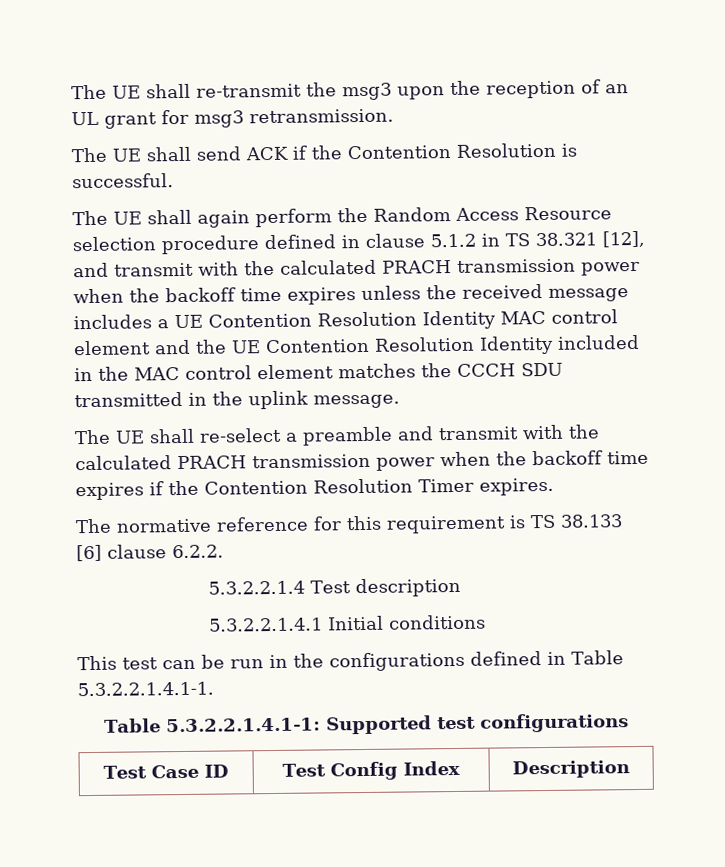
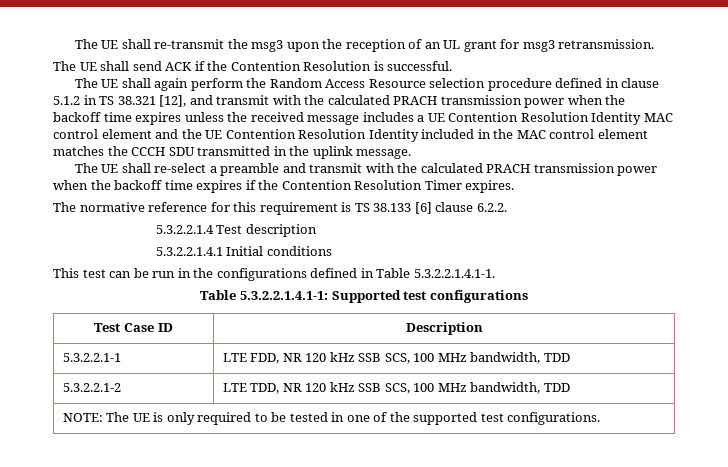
[282,760,460,781] [512,760,630,779] Test Config Index | Description -> [405,322,483,335] [62,353,121,362] [222,352,570,364] [62,383,121,392] [222,382,570,394] [62,412,601,425] Description // 5.3.2.2.1-1 | LTE FDD, NR 120 kHz SSB SCS, 100 MHz bandwidth, TDD // 5.3.2.2.1-2 | LTE TDD, NR 120 kHz SSB SCS, 100 MHz bandwidth, TDD // NOTE: The UE is only required to be tested in one of the supported test configurations.

